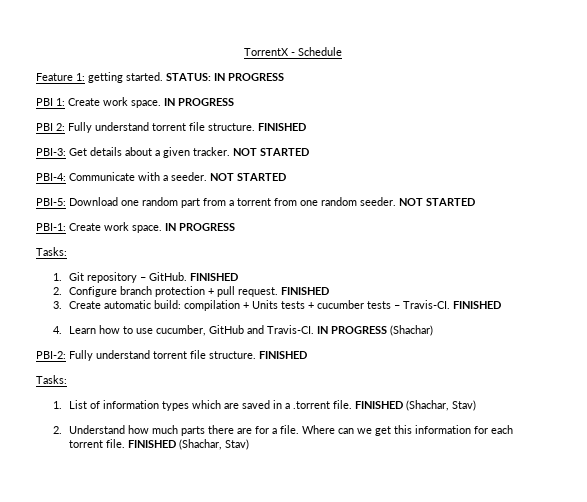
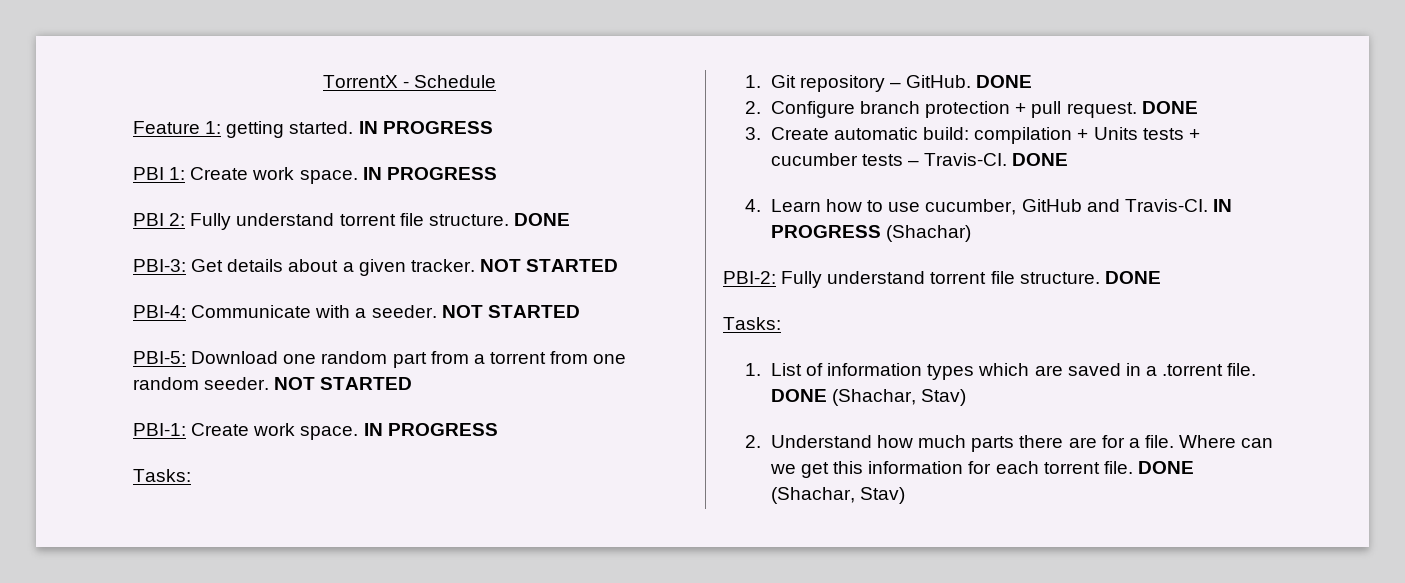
[166,73,211,81] STATUS: -> (354, 127) none
[258,123,306,131] FINISHED -> [513,213,570,226] DONE
[190,273,239,281] FINISHED -> [976,75,1033,88] DONE
[281,287,330,295] FINISHED -> [1141,101,1198,114] DONE
[453,301,502,309] FINISHED -> [1012,153,1069,166] DONE
[259,351,307,359] FINISHED -> [1104,271,1161,284] DONE
[355,401,404,409] FINISHED -> [770,389,827,402] DONE
[128,440,177,448] FINISHED -> [1138,461,1195,474] DONE

